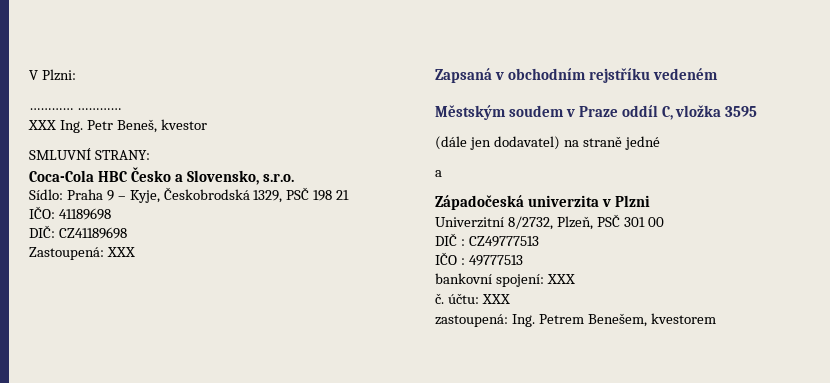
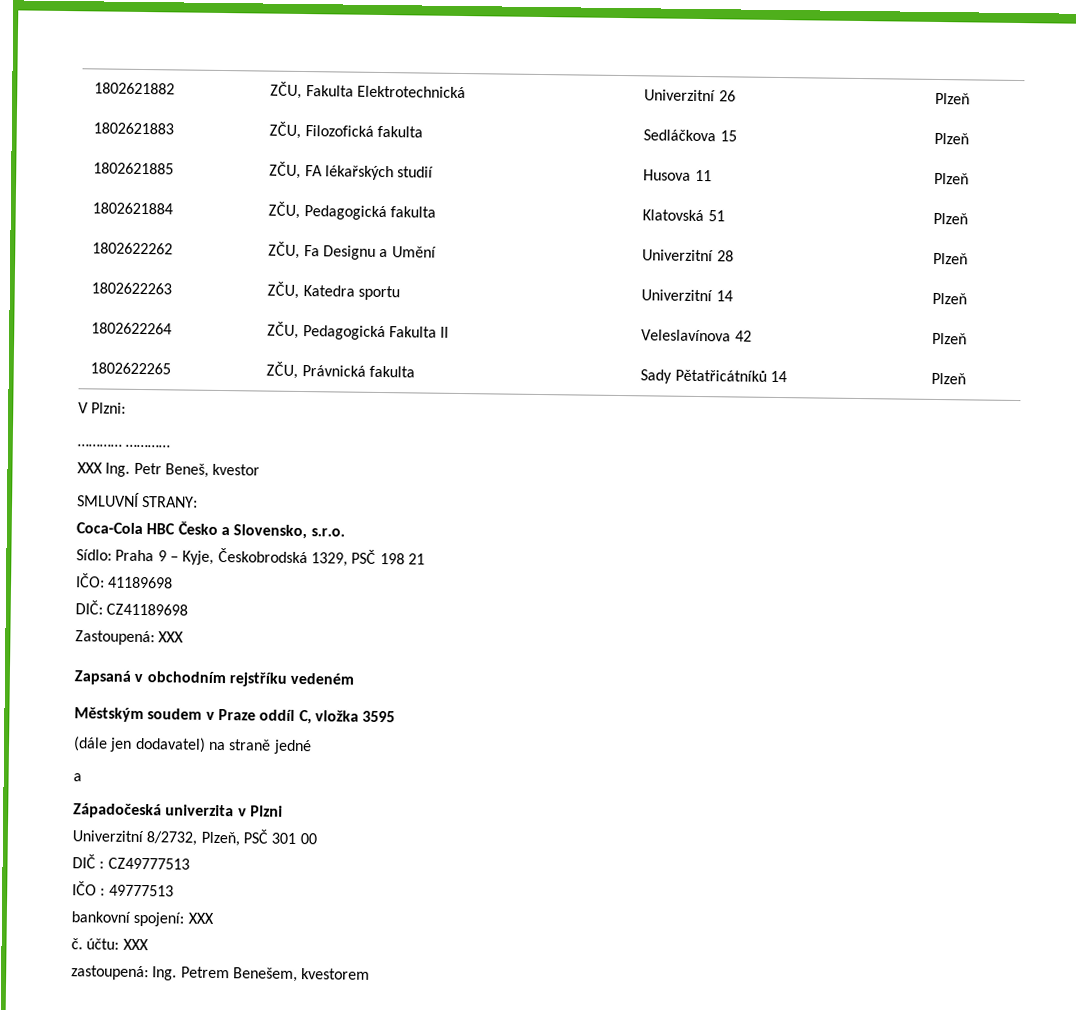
(29, 75) none -> [94,82,176,95] [270,81,466,99] [644,89,736,102] [935,92,971,105] [93,122,175,135] [269,121,423,139] [643,129,737,142] [934,132,970,145] [93,162,175,175] [269,161,435,181] [643,169,712,182] [934,172,970,185] [92,202,174,215] [268,201,436,221] [642,209,725,222] [933,212,969,225] [92,242,174,255] [268,241,437,260] [642,249,734,262] [933,252,969,265] [91,282,173,295] [267,281,400,301] [641,289,733,302] [932,292,968,305] [91,322,173,335] [267,321,450,341] [641,329,752,342] [932,332,968,345] [90,362,172,375] [266,361,415,379] [640,369,787,384] [931,372,967,385] 1802621882 | ZČU, Fakulta Elektrotechnická | Univerzitní 26 | Plzeň // 1802621883 | ZČU, Filozofická fakulta | Sedláčkova 15 | Plzeň // 1802621885 | ZČU, FA lékařských studií | Husova 11 | Plzeň // 1802621884 | ZČU, Pedagogická fakulta | Klatovská 51 | Plzeň // 1802622262 | ZČU, Fa Designu a Umění | Univerzitní 28 | Plzeň // 1802622263 | ZČU, Katedra sportu | Univerzitní 14 | Plzeň // 1802622264 | ZČU, Pedagogická Fakulta II | Veleslavínova 42 | Plzeň // 1802622265 | ZČU, Právnická fakulta | Sady Pětatřicátníků 14 | Plzeň //

